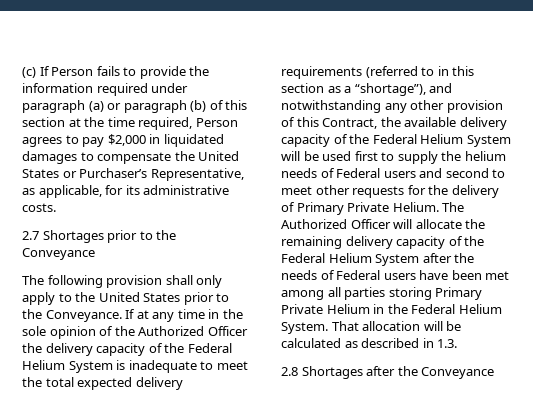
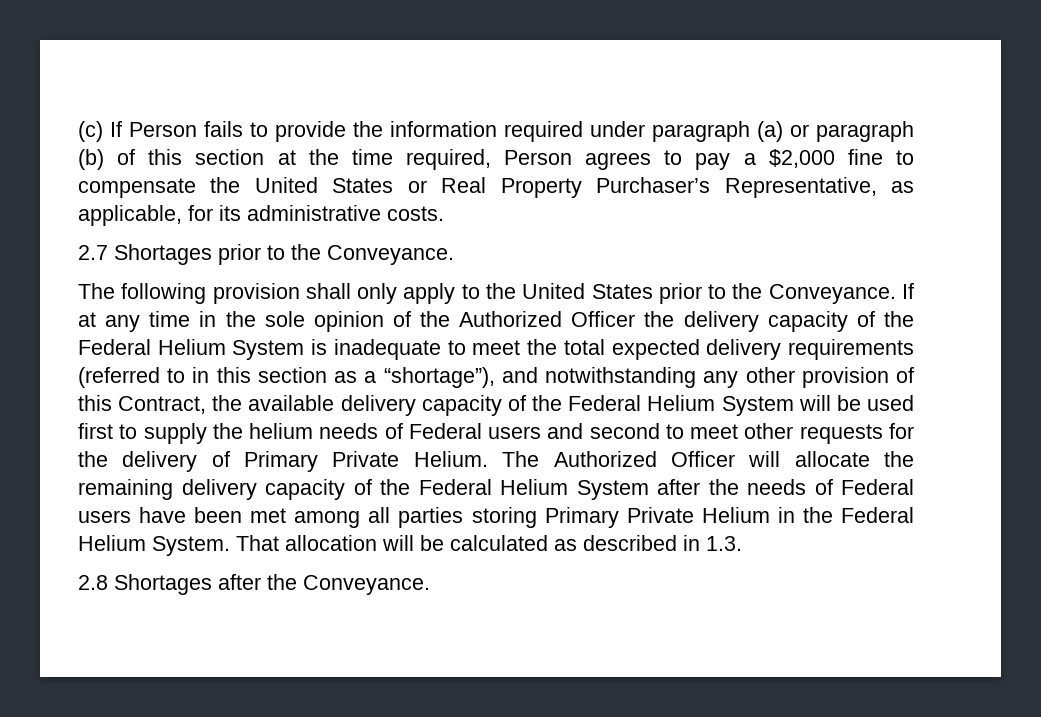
[107,134,224,147] [22,151,77,164] $2,000 in liquidated damages -> [743,149,883,168] a $2,000 fine
(77, 174) none -> [441,177,582,198] Real Property
[22,248,95,260] Conveyance -> [327,245,454,265] Conveyance.
[421,367,495,379] Conveyance -> [303,575,430,595] Conveyance.

